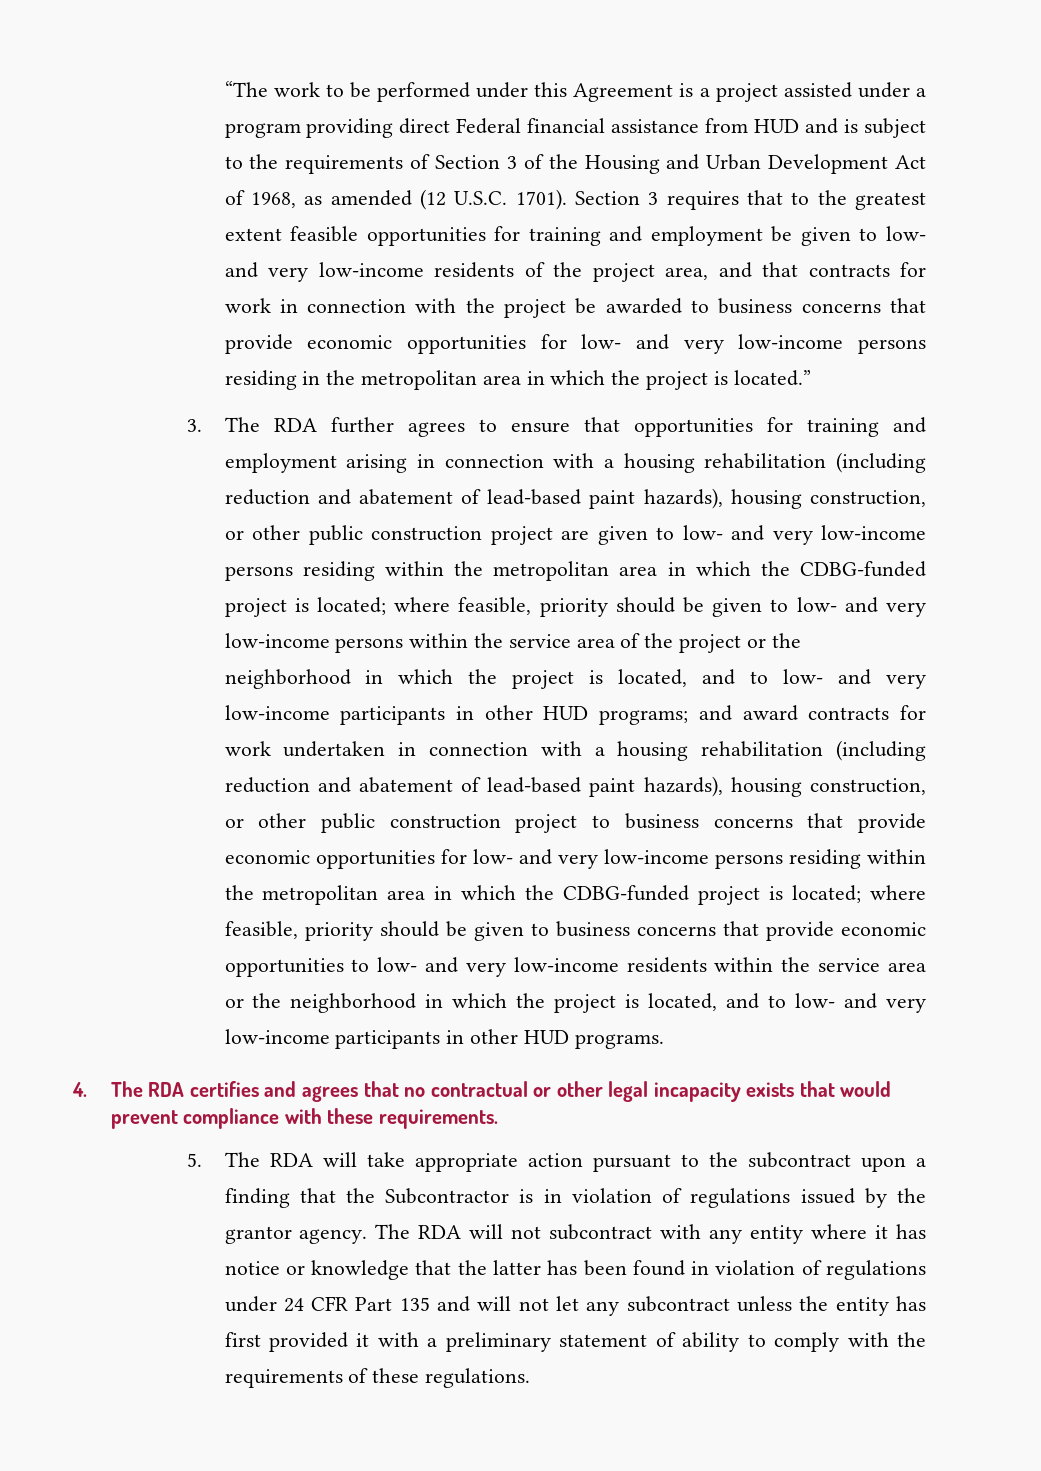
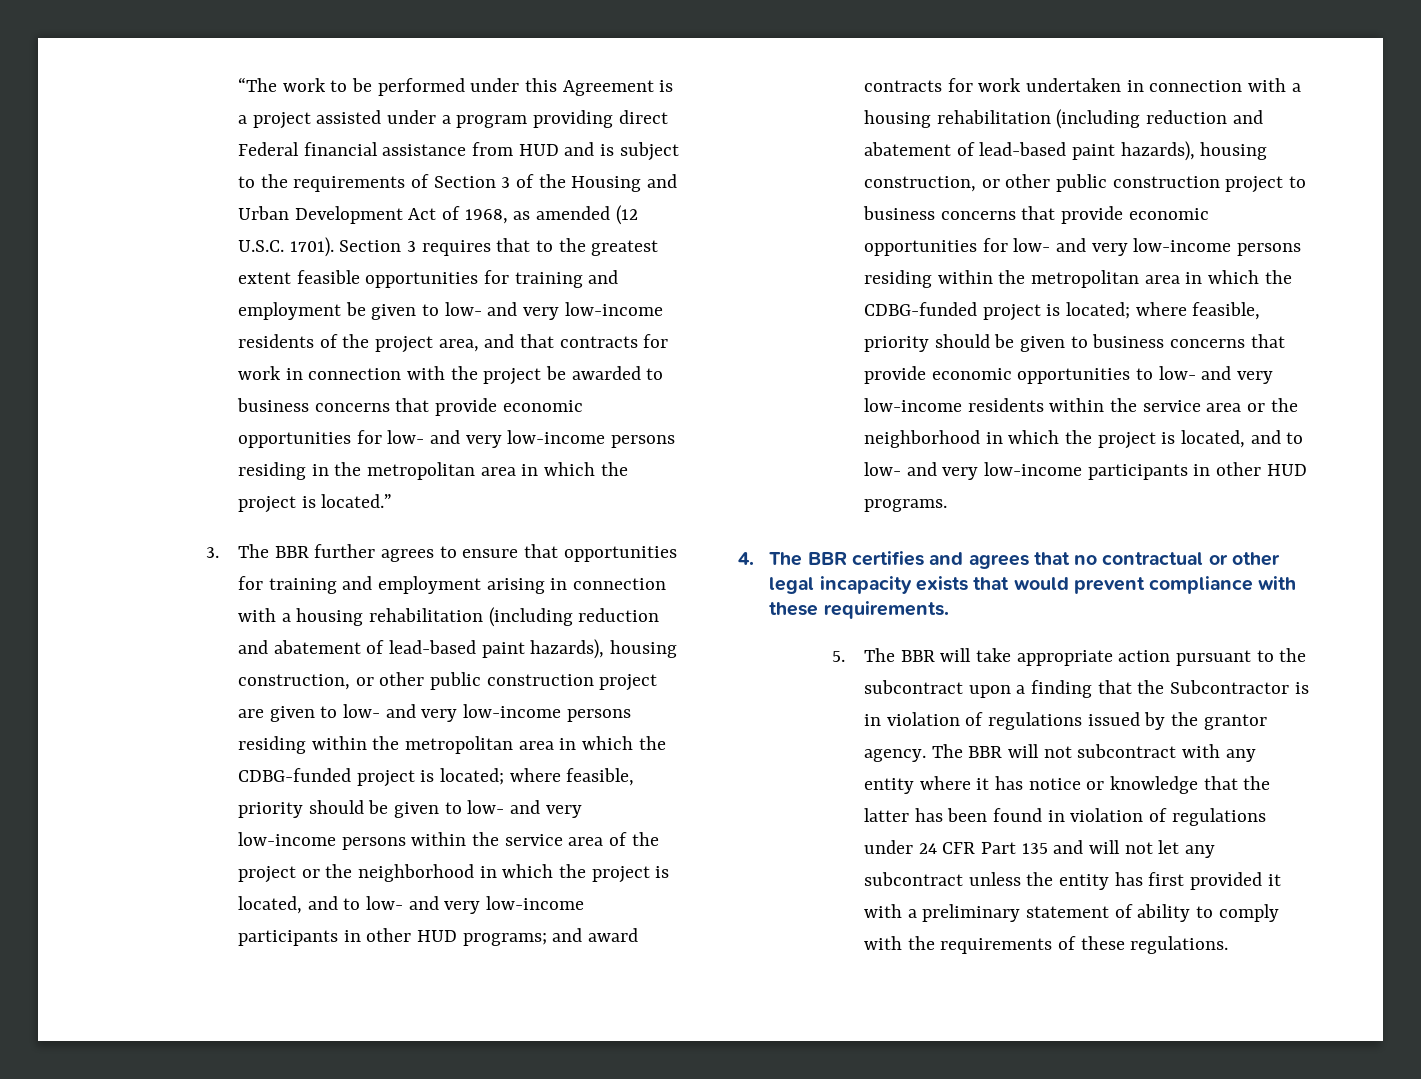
[273,418,317,432] RDA -> [274,546,309,558] BBR
[148,1082,185,1097] RDA -> [807,552,847,565] BBR
[269,1153,313,1167] RDA -> [900,650,935,662] BBR
[418,1225,462,1239] RDA -> [968,746,1003,758] BBR

